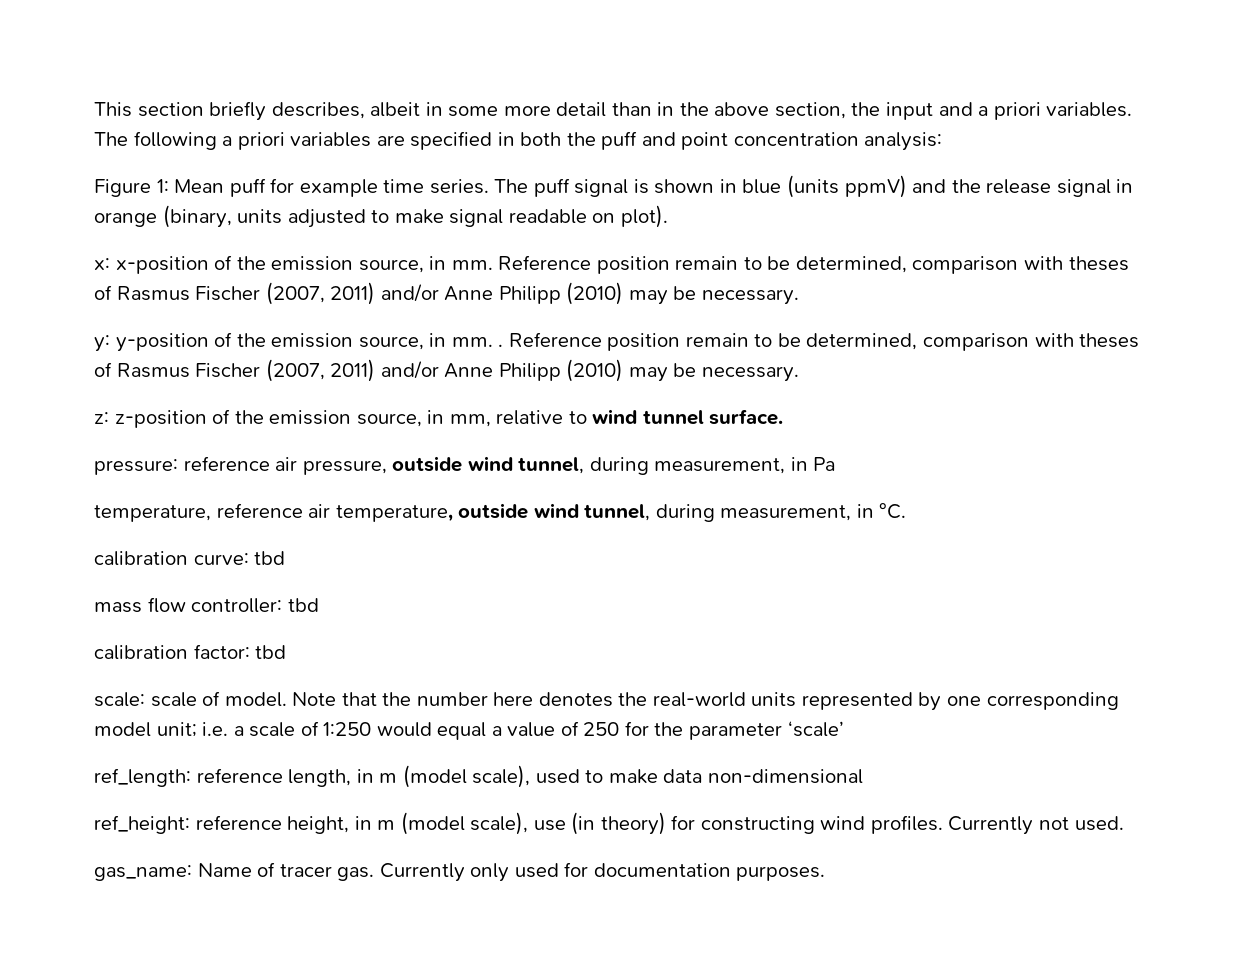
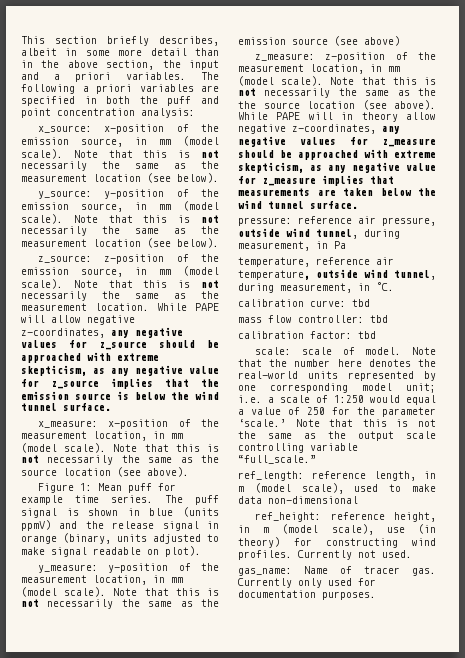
(943, 141) none -> [38,124,219,134] [21,136,219,147] [21,149,219,159] [21,161,219,171] [21,173,219,183] [38,189,219,199] [21,201,219,212] [21,214,219,224] [21,226,219,236] [21,238,219,248] [38,254,219,264] [21,266,219,277] [21,279,219,289] [21,291,219,301] [21,303,219,311] [21,315,135,325] [21,327,183,338] [21,340,219,350] [21,352,159,363] [21,365,219,376] [21,378,219,389] [21,391,219,400] [21,403,111,411] [38,419,219,429] [21,431,183,441] [21,443,219,453] [21,455,220,465] [21,467,189,477] // x_source: x-position of the emission source, in mm (model scale). Note that this is not necessarily the same as the measurement location (see below). // y_source: y-position of the emission source, in mm (model scale). Note that this is not necessarily the same as the measurement location (see below). // z_source: z-position of the emission source, in mm (model scale). Note that this is not necessarily the same as the measurement location. While PAPE will allow negative z-coordinates, any negative values for z_source should be approached with extreme skepticism, as any negative value for z_source implies that the emission source is below the wind tunnel surface. // x_measure: x-position of the measurement location, in mm (model scale). Note that this is not necessarily the same as the source location (see above).
[94,255,1129,274] [94,282,799,305] [94,332,1140,352] [94,359,799,382] [94,409,587,428] x: x-position of the emission source, in mm. Reference position remain to be determined, comparison with theses of Rasmus Fischer (2007, 2011) and/or Anne Philipp (2010) may be necessary. // y: y-position of the emission source, in mm. . Reference position remain to be determined, comparison with theses of Rasmus Fischer (2007, 2011) and/or Anne Philipp (2010) may be necessary. // z: z-position of the emission source, in mm, relative to -> [38,563,219,573] [21,575,183,585] [21,587,219,597] [21,599,220,609] [238,36,400,46] [255,52,436,62] [238,64,400,74] [238,76,436,86] [238,88,436,98] [238,100,436,110] [238,112,436,122] [238,124,400,134] [238,136,436,147] [238,149,436,160] [238,162,436,173] [238,175,394,186] [238,188,436,196] y_measure: y-position of the measurement location, in mm (model scale). Note that this is not necessarily the same as the emission source (see above) // z_measure: z-position of the measurement location, in mm (model scale). Note that this is not necessarily the same as the the source location (see above). While PAPE will in theory allow negative z-coordinates, any negative values for z_measure should be approached with extreme skepticism, as any negative value for z_measure implies that measurements are taken below the
[787,721,844,737] ‘scale’ -> [238,419,436,427] [238,431,436,441] [238,443,358,453] [238,455,316,464] ‘scale.’ Note that this is not the same as the output scale controlling variable “full_scale.”

